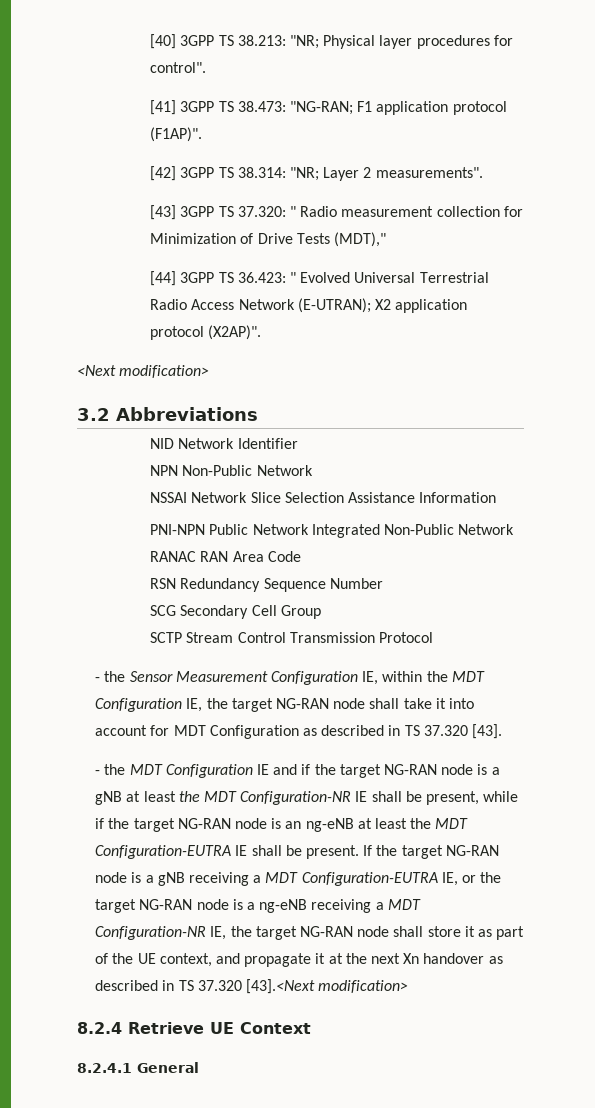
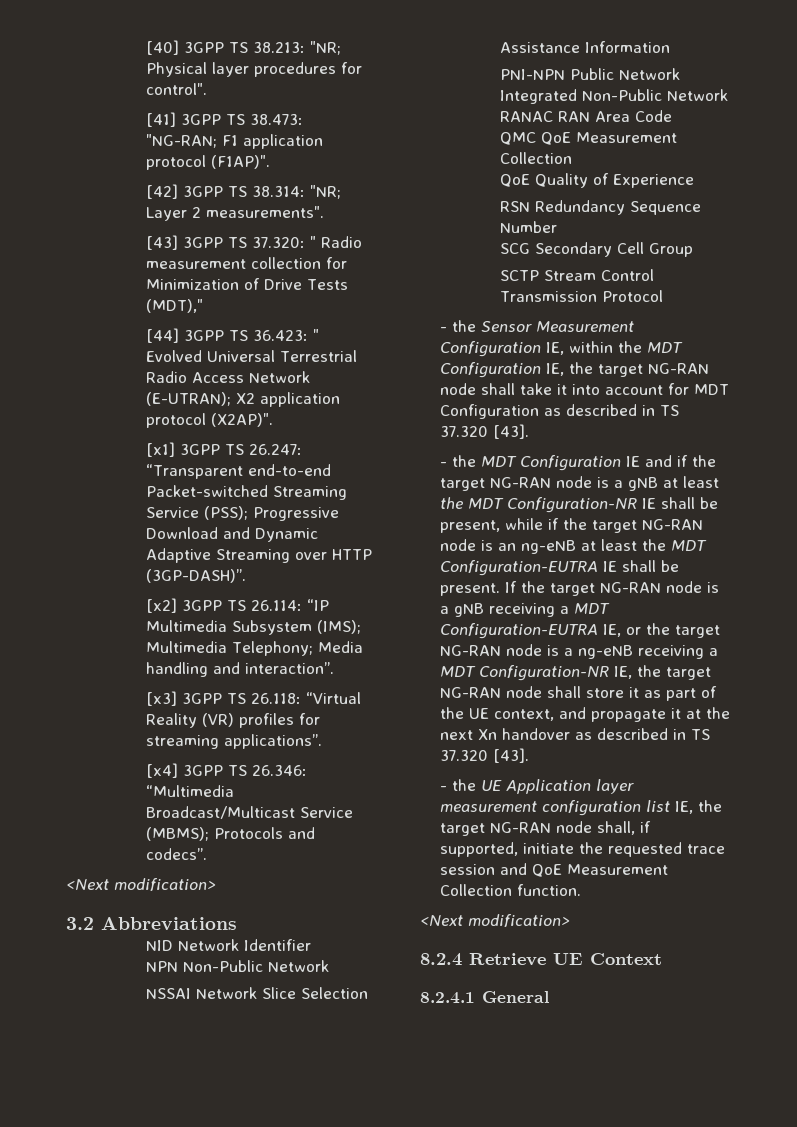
(262, 332) none -> [146,442,303,457] [146,464,332,479] [146,485,348,500] [146,506,340,521] [146,527,319,542] [146,548,373,563] [146,569,247,583] [146,598,330,613] [146,620,362,635] [146,641,364,656] [146,662,335,677] [146,691,362,706] [146,713,321,728] [146,734,323,749] [146,763,308,778] [146,785,235,797] [146,806,354,819] [146,827,316,841] [146,848,208,860] // [x1] 3GPP TS 26.247: “Transparent end-to-end Packet-switched Streaming Service (PSS); Progressive Download and Dynamic Adaptive Streaming over HTTP (3GP-DASH)”. // [x2] 3GPP TS 26.114: “IP Multimedia Subsystem (IMS); Multimedia Telephony; Media handling and interaction”. // [x3] 3GPP TS 26.118: “Virtual Reality (VR) profiles for streaming applications”. // [x4] 3GPP TS 26.346: “Multimedia Broadcast/Multicast Service (MBMS); Protocols and codecs”.
(301, 556) none -> [500,132,678,145] [500,152,573,164] [500,173,695,188] // QMC QoE Measurement Collection // QoE Quality of Experience
[246,979,316,994] [43].<Next -> [493,748,530,763] [440,779,635,794] [440,800,723,816] [440,821,652,836] [440,842,726,857] [440,863,669,877] [440,884,582,896] [420,915,463,926] [43]. // - the UE Application layer measurement configuration list IE, the target NG-RAN node shall, if supported, initiate the requested trace session and QoE Measurement Collection function. // <Next

